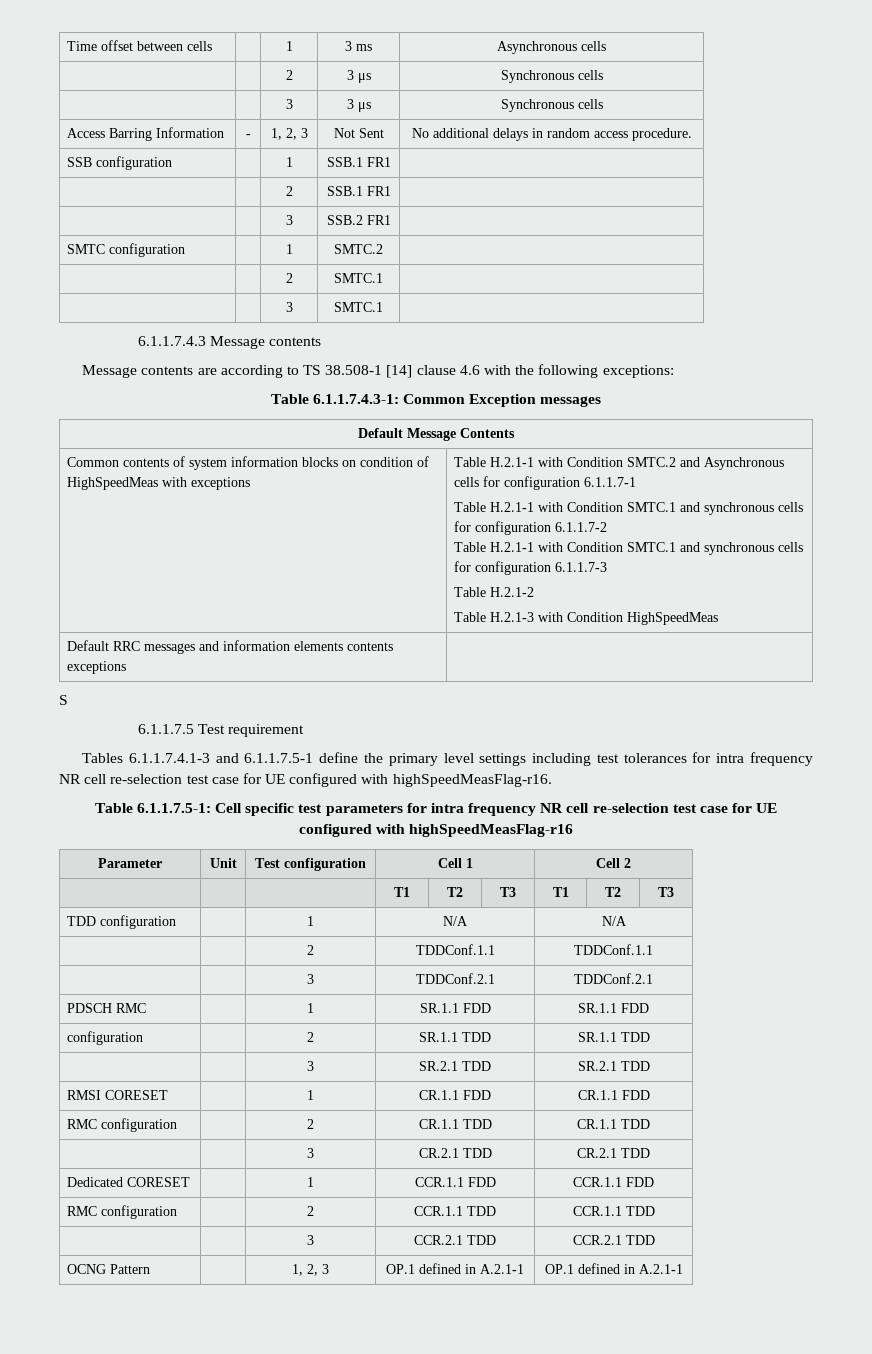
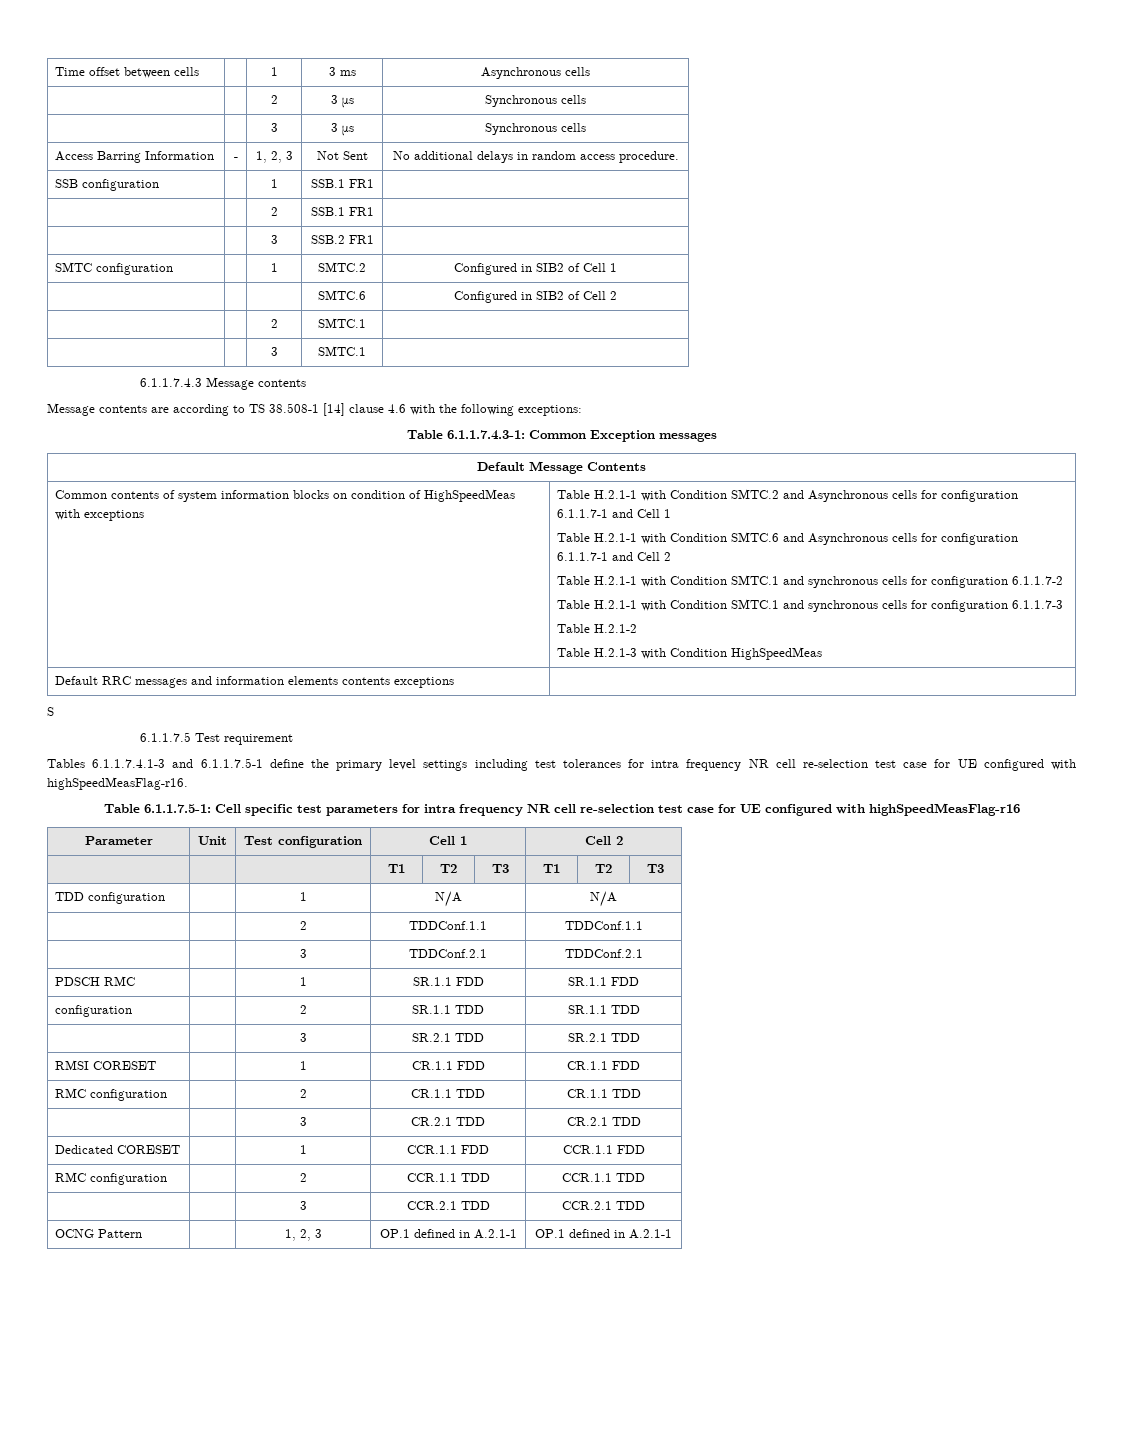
(384, 249) none -> [454,263,617,275] [318,290,366,300] [454,291,617,303] Configured in SIB2 of Cell 1 // | | | SMTC.6 | Configured in SIB2 of Cell 2
(637, 482) none -> [612,509,672,518] [557,532,1019,545] [557,552,672,561] and Cell 1 // Table H.2.1-1 with Condition SMTC.6 and Asynchronous cells for configuration 6.1.1.7-1 and Cell 2

